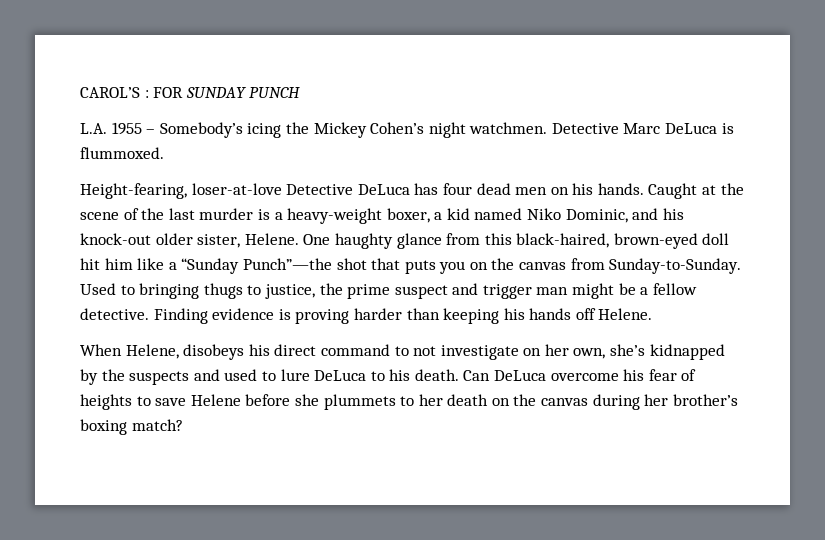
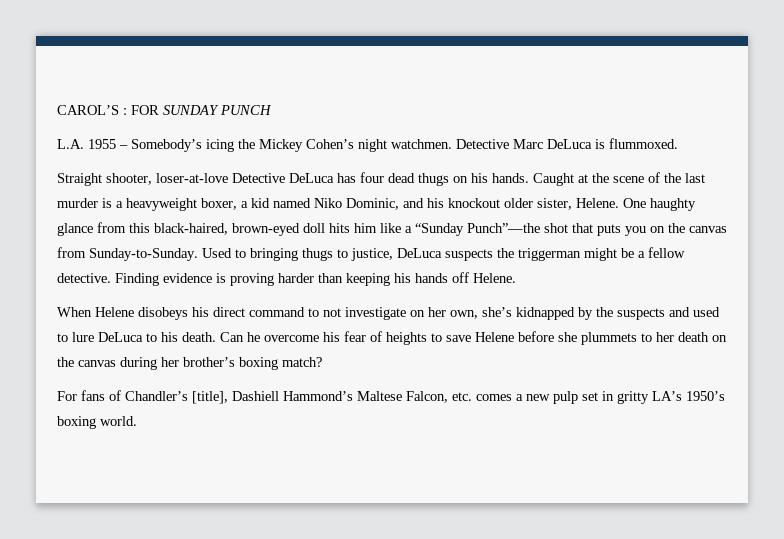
[80,183,187,199] Height-fearing, -> [57,173,152,186] Straight shooter,
[515,187,548,195] men -> [418,173,449,186] thugs
[287,208,383,224] heavy-weight -> [126,198,197,211] heavyweight
[80,233,151,245] knock-out -> [448,198,500,208] knockout
[80,258,100,270] hit -> [329,223,350,233] hits
[319,283,569,299] the prime suspect and trigger man -> [397,248,581,261] DeLuca suspects the triggerman
[125,344,179,359] Helene, -> [95,307,134,317] Helene
[494,370,547,381] DeLuca -> [247,332,260,342] he
(183, 425) none -> [57,390,725,404] [57,416,137,429] // For fans of Chandler’s [title], Dashiell Hammond’s Maltese Falcon, etc. comes a new pulp set in gritty LA’s 1950’s boxing world.

